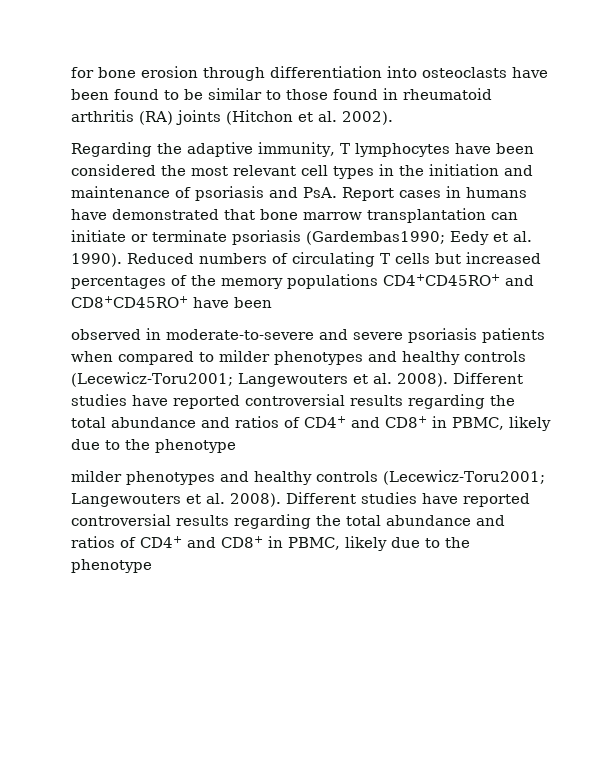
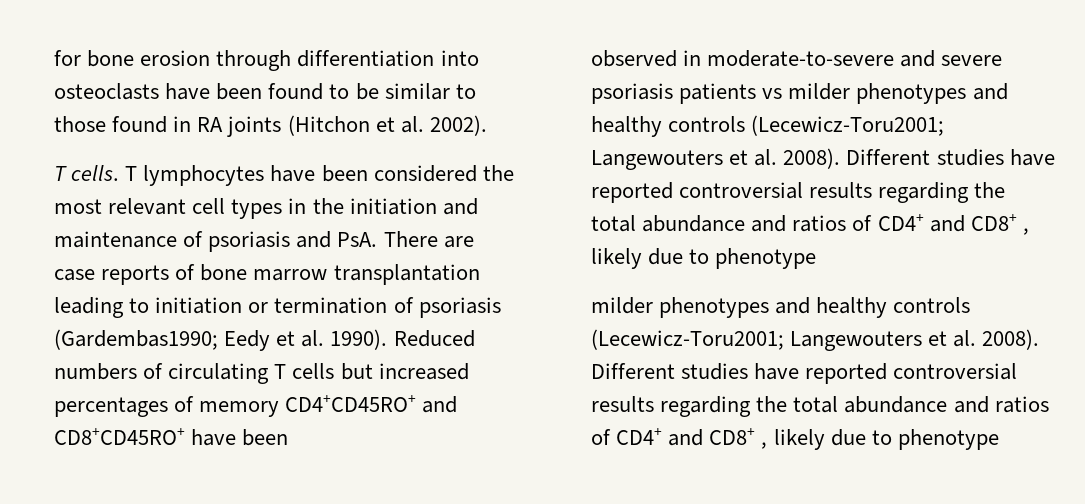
[403,88,493,100] [71,110,174,125] rheumatoid arthritis (RA) -> [197,117,224,132] RA
[71,142,336,157] Regarding the adaptive immunity, -> [54,165,120,181] T cells.
[342,186,528,201] [71,208,519,223] [71,230,228,242] Report cases in humans have demonstrated that bone marrow transplantation can initiate or terminate -> [383,231,474,248] [54,264,480,285] [54,297,414,318] There are case reports of bone marrow transplantation leading to initiation or termination of
[191,274,379,289] the memory populations -> [199,401,280,417] memory
[71,351,215,365] when compared to -> [762,88,783,99] vs
[432,416,552,431] [71,439,151,450] in PBMC, likely due to the -> [1022,228,1029,235] [591,248,710,269] , likely due to
[268,536,471,551] in PBMC, likely due to the -> [761,429,892,450] , likely due to

